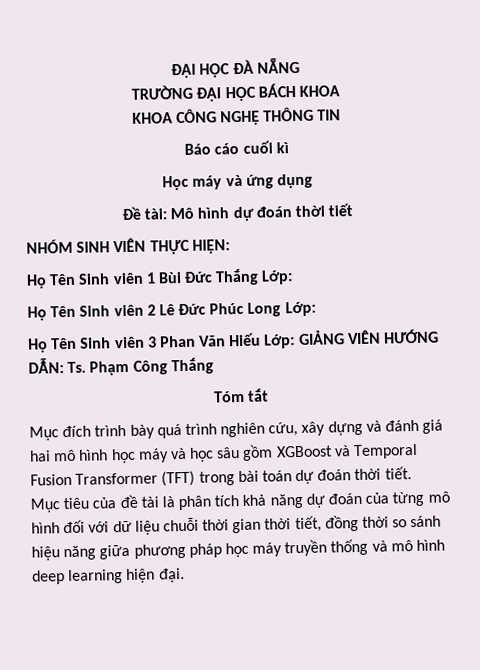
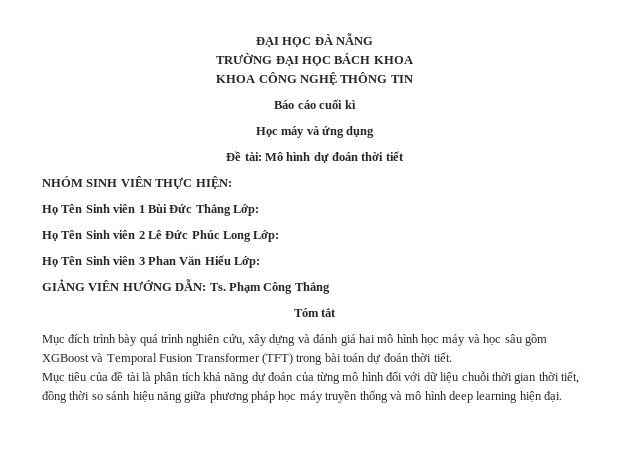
(296, 341) none -> (260, 262) //

